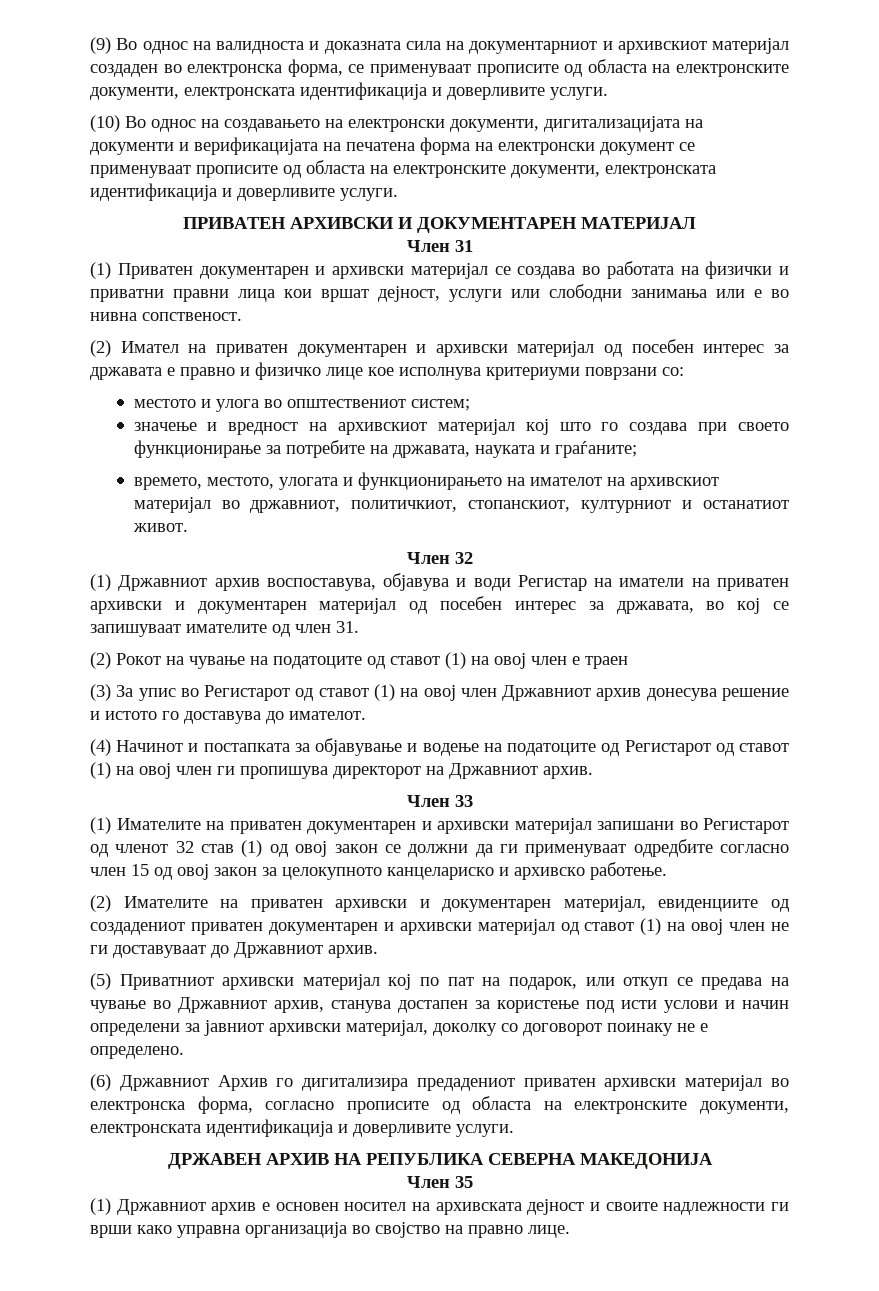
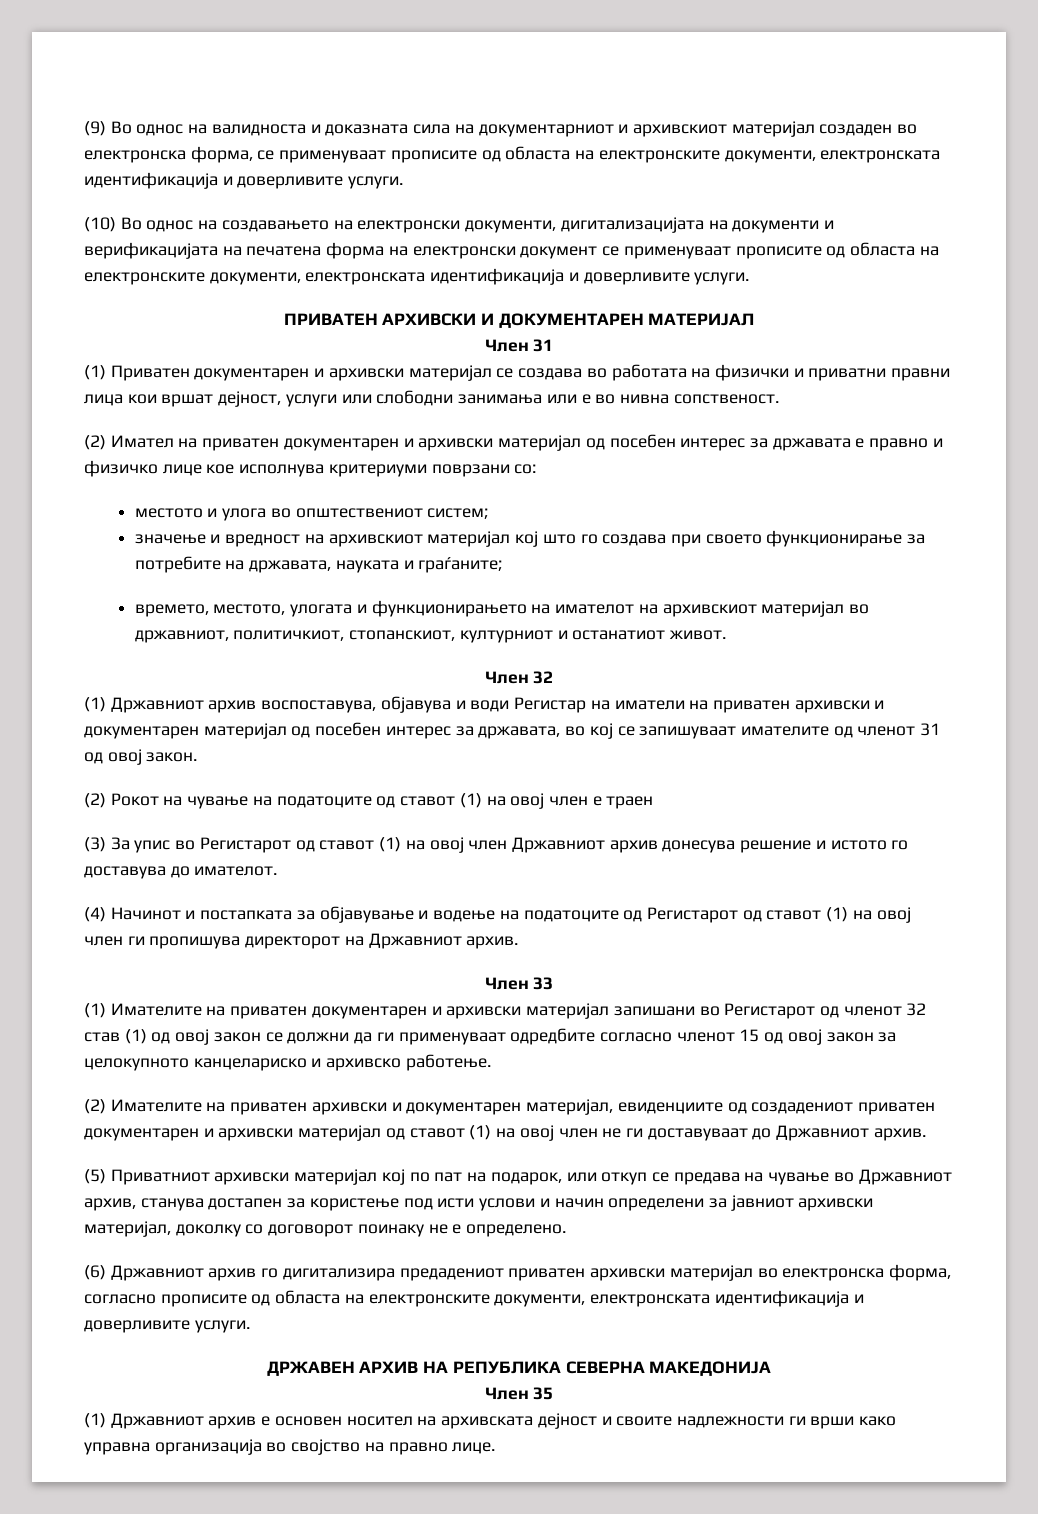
[295,621,359,633] член 31. -> [857,723,941,736] [84,749,198,765] членот 31 од овој закон.
[90,867,126,876] член -> [676,1032,735,1042] членот
[217,1075,268,1091] Архив -> [208,1268,257,1281] архив

